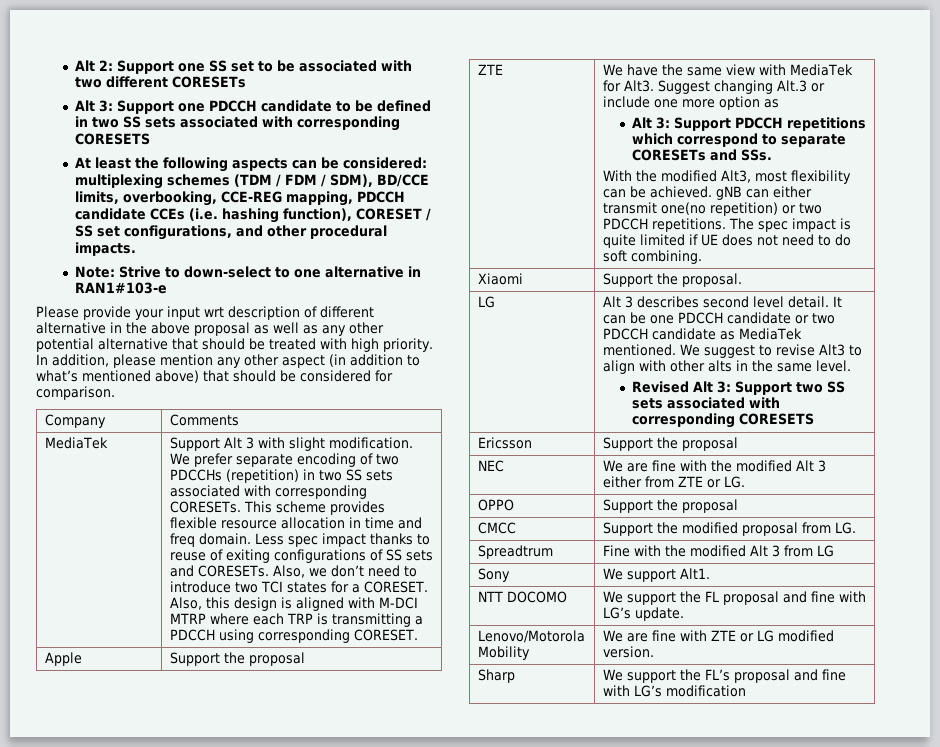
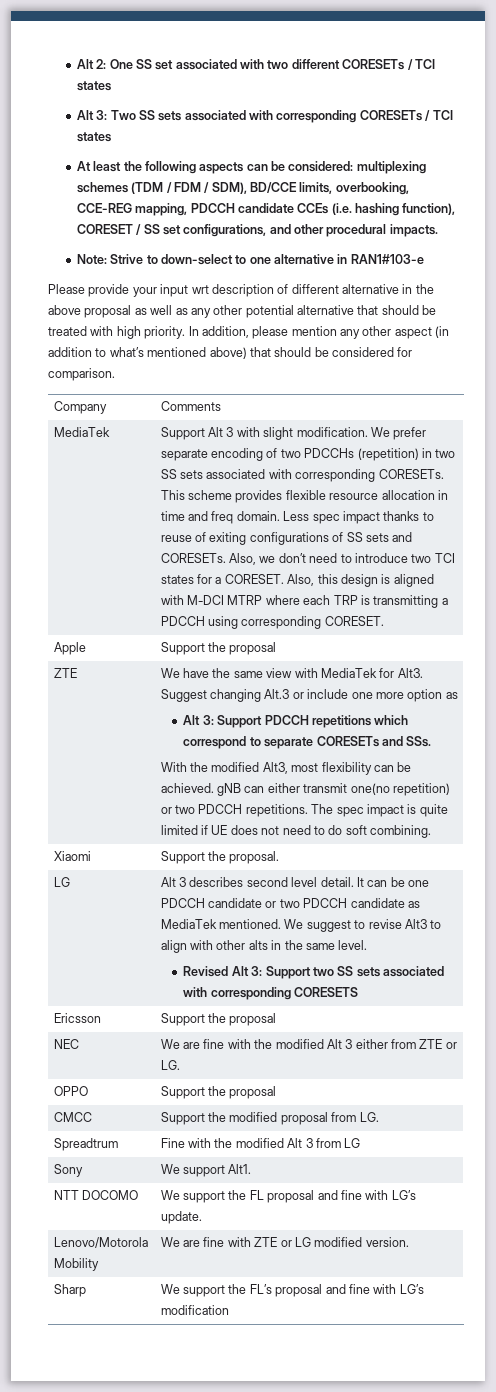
[116,60,295,74] Support one SS set to be -> [109,59,174,70] One SS set
[74,100,431,114] [74,116,400,131] [74,133,150,145] // Alt 3: Support one PDCCH candidate to be defined in two SS sets associated with corresponding CORESETS -> [407,59,435,70] [76,81,111,91] [76,110,453,123] [76,132,111,142] / TCI states // Alt 3: Two SS sets associated with corresponding CORESETs / TCI states

